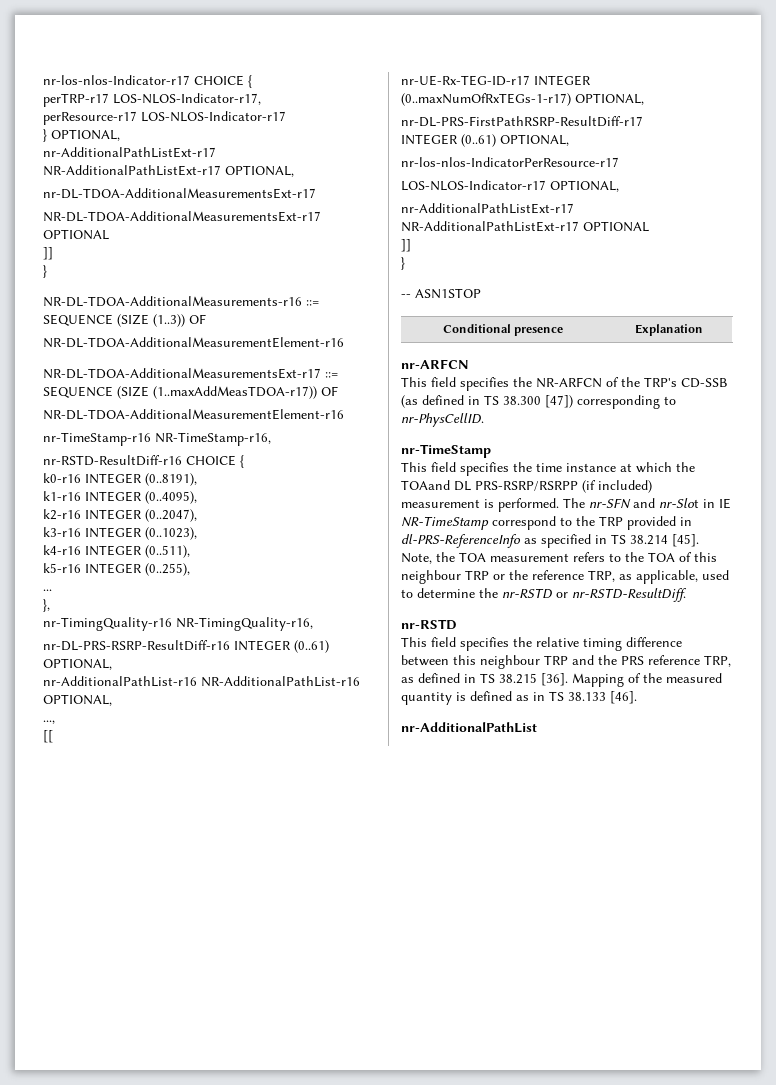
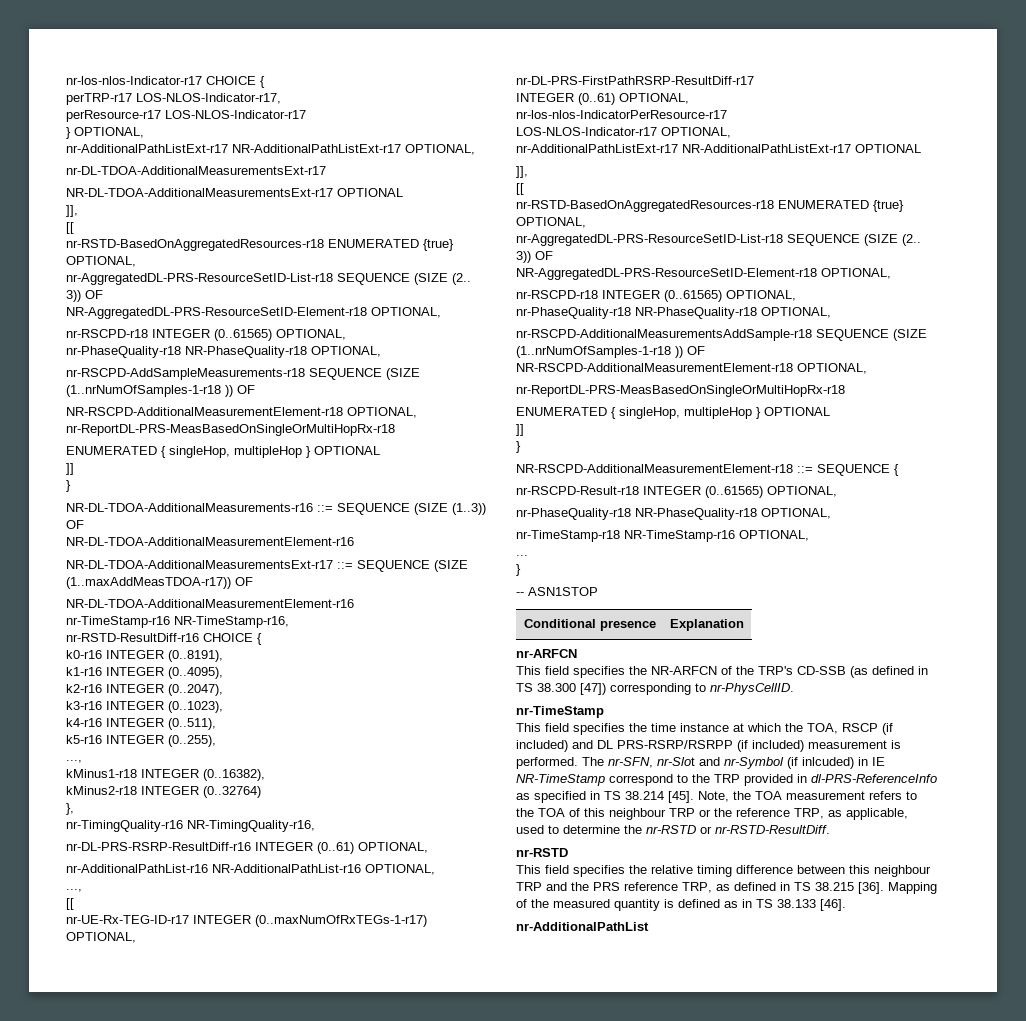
(109, 234) none -> [66,205,78,217] [66,222,74,234] [66,239,454,251] [66,256,136,267] [66,273,471,285] [66,290,103,302] [66,307,441,319] [66,329,346,341] [66,346,381,358] [66,368,420,380] [66,385,255,397] [66,407,417,418] [66,424,395,436] [66,446,380,458] // ]], // [[ // nr-RSTD-BasedOnAggregatedResources-r18 ENUMERATED {true} OPTIONAL, // nr-AggregatedDL-PRS-ResourceSetID-List-r18 SEQUENCE (SIZE (2.. 3)) OF // NR-AggregatedDL-PRS-ResourceSetID-Element-r18 OPTIONAL, // nr-RSCPD-r18 INTEGER (0..61565) OPTIONAL, // nr-PhaseQuality-r18 NR-PhaseQuality-r18 OPTIONAL, // nr-RSCPD-AddSampleMeasurements-r18 SEQUENCE (SIZE (1..nrNumOfSamples-1-r18 )) OF // NR-RSCPD-AdditionalMeasurementElement-r18 OPTIONAL, nr-ReportDL-PRS-MeasBasedOnSingleOrMultiHopRx-r18 // ENUMERATED { singleHop, multipleHop } OPTIONAL
[43,589,52,591] ... -> [66,760,82,763] [66,769,265,781] [66,786,261,798] ..., // kMinus1-r18 INTEGER (0..16382), // kMinus2-r18 INTEGER (0..32764)
[401,239,411,252] ]] -> [516,166,528,178] [516,183,524,195] [516,200,904,212] [516,217,586,228] [516,234,921,246] [516,251,553,263] [516,268,891,280] [516,290,796,302] [516,307,831,319] [516,329,927,341] [516,346,705,358] [516,363,867,374] [516,385,845,397] [516,407,830,419] [516,424,524,436] [516,441,521,453] [516,464,899,476] [516,486,837,498] [516,508,831,520] [516,530,809,542] [516,555,528,556] ]], // [[ // nr-RSTD-BasedOnAggregatedResources-r18 ENUMERATED {true} OPTIONAL, // nr-AggregatedDL-PRS-ResourceSetID-List-r18 SEQUENCE (SIZE (2.. 3)) OF // NR-AggregatedDL-PRS-ResourceSetID-Element-r18 OPTIONAL, // nr-RSCPD-r18 INTEGER (0..61565) OPTIONAL, // nr-PhaseQuality-r18 NR-PhaseQuality-r18 OPTIONAL, // nr-RSCPD-AdditionalMeasurementsAddSample-r18 SEQUENCE (SIZE (1..nrNumOfSamples-1-r18 )) OF NR-RSCPD-AdditionalMeasurementElement-r18 OPTIONAL, // nr-ReportDL-PRS-MeasBasedOnSingleOrMultiHopRx-r18 // ENUMERATED { singleHop, multipleHop } OPTIONAL // ]] // } // NR-RSCPD-AdditionalMeasurementElement-r18 ::= SEQUENCE { // nr-RSCPD-Result-r18 INTEGER (0..61565) OPTIONAL, // nr-PhaseQuality-r18 NR-PhaseQuality-r18 OPTIONAL, // nr-TimeStamp-r18 NR-TimeStamp-r16 OPTIONAL, // ...
[401,480,450,490] TOAand -> [807,723,893,735] [516,740,593,752] TOA, RSCP (if included) and
[589,498,699,509] nr-SFN and nr-Slot -> [608,757,854,769] nr-SFN, nr-Slot and nr-Symbol (if inlcuded)

